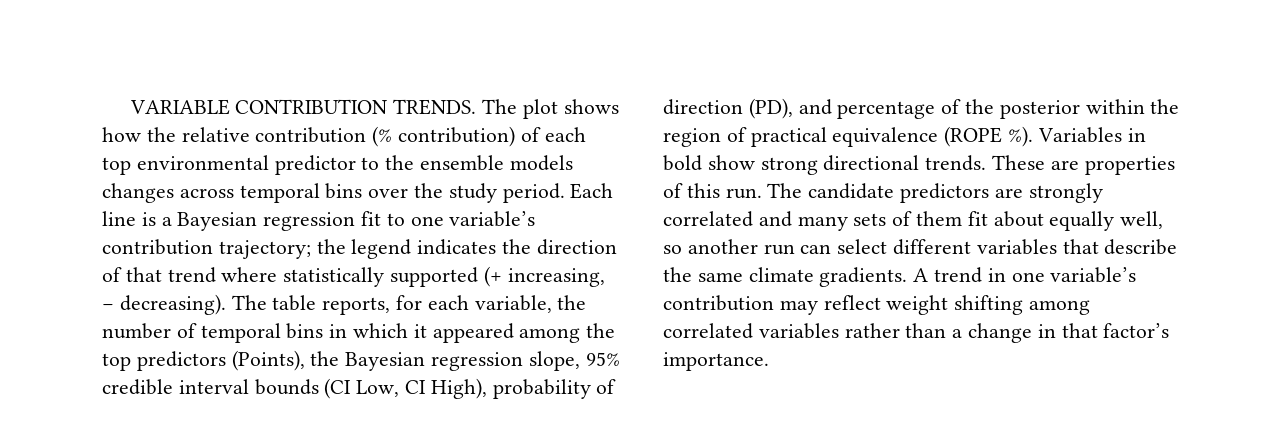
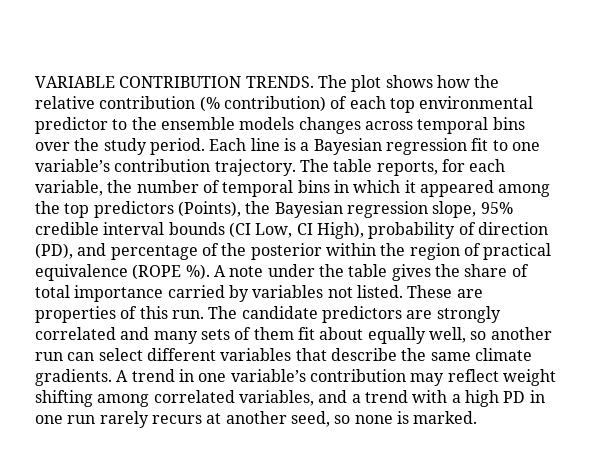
[218,239,617,259] [102,266,605,287] [102,294,226,315] trajectory; the legend indicates the direction of that trend where statistically supported (+ increasing, − decreasing). -> [214,159,296,176] trajectory.
[1037,127,1146,143] [663,155,987,175] Variables in bold show strong directional trends. -> [213,264,529,281] [35,285,403,302] A note under the table gives the share of total importance carried by variables not listed.
[758,323,1170,343] [663,352,769,371] variables rather than a change in that factor’s importance. -> [238,390,545,407] [35,411,478,428] variables, and a trend with a high PD in one run rarely recurs at another seed, so none is marked.

